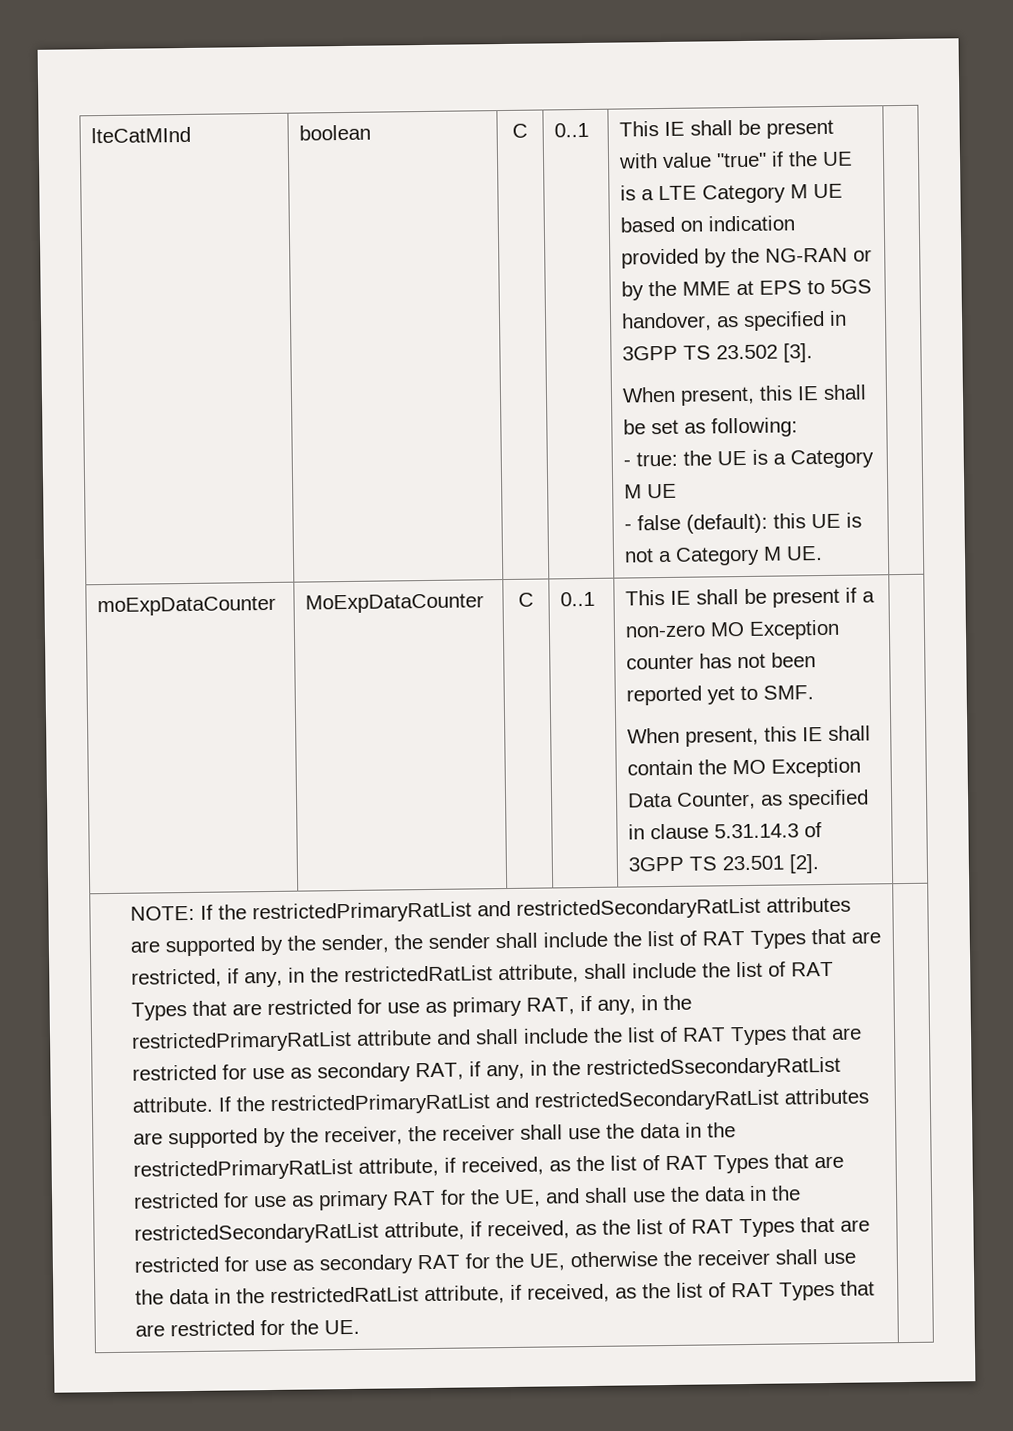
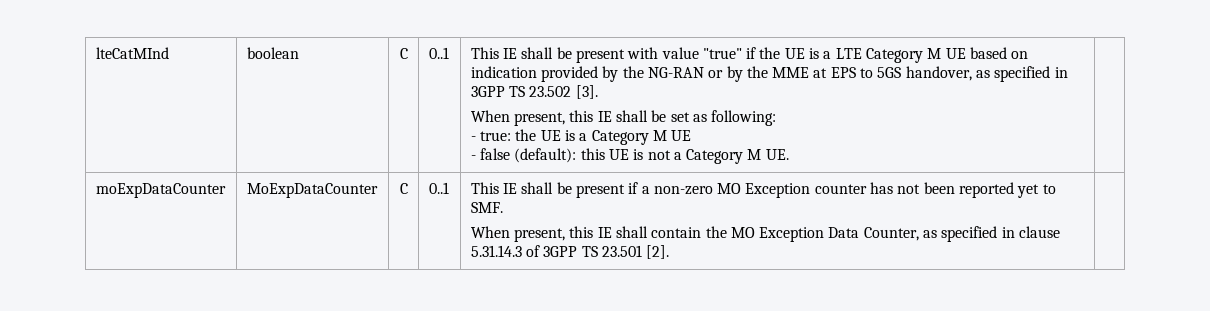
[130,896,852,924] [130,928,882,957] [131,961,835,988] [131,994,693,1021] [131,1024,863,1053] [132,1056,842,1083] [132,1088,870,1115] [133,1122,737,1149] [133,1153,845,1181] [133,1185,802,1211] [134,1216,871,1245] [134,1249,857,1275] [135,1280,876,1305] [135,1319,361,1337] // NOTE: If the restrictedPrimaryRatList and restrictedSecondaryRatList attributes are supported by the sender, the sender shall include the list of RAT Types that are restricted, if any, in the restrictedRatList attribute, shall include the list of RAT Types that are restricted for use as primary RAT, if any, in the restrictedPrimaryRatList attribute and shall include the list of RAT Types that are restricted for use as secondary RAT, if any, in the restrictedSsecondaryRatList attribute. If the restrictedPrimaryRatList and restrictedSecondaryRatList attributes are supported by the receiver, the receiver shall use the data in the restrictedPrimaryRatList attribute, if received, as the list of RAT Types that are restricted for use as primary RAT for the UE, and shall use the data in the restrictedSecondaryRatList attribute, if received, as the list of RAT Types that are restricted for use as secondary RAT for the UE, otherwise the receiver shall use the data in the restrictedRatList attribute, if received, as the list of RAT Types that are restricted for the UE. | -> (670, 252) none

